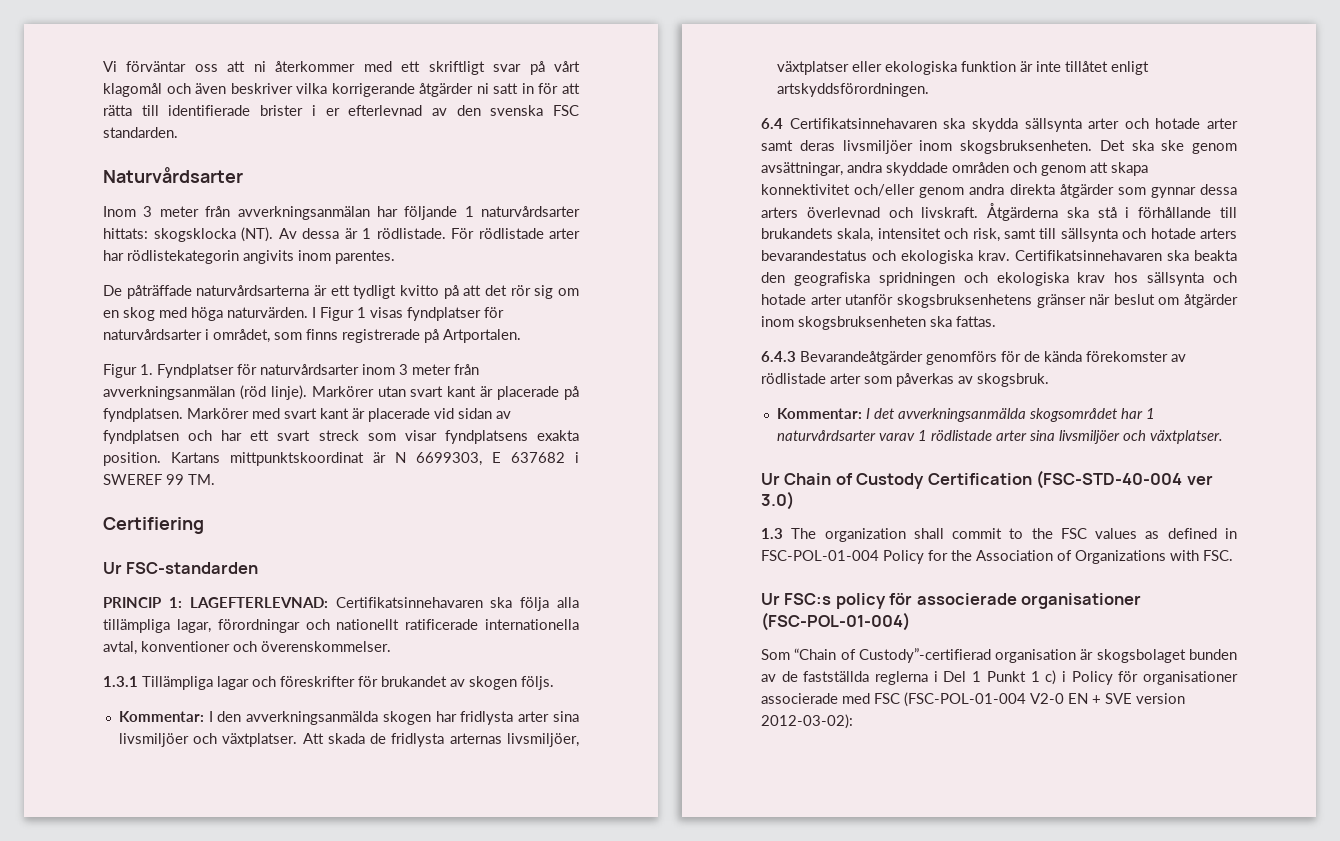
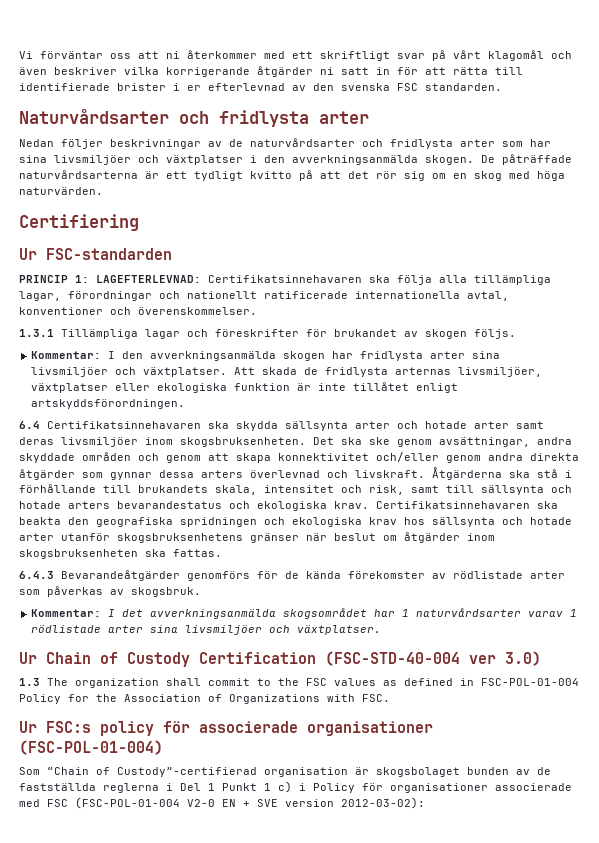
[103,206,580,220] [103,227,580,242] [103,250,395,264] // Inom 3 meter från avverkningsanmälan har följande 1 naturvårdsarter hittats: skogsklocka (NT). Av dessa är 1 rödlistade. För rödlistade arter har rödlistekategorin angivits inom parentes. // -> [179,110,369,127] [19,138,551,149] [19,155,474,165] och fridlysta arter // Nedan följer beskrivningar av de naturvårdsarter och fridlysta arter som har sina livsmiljöer och växtplatser i den avverkningsanmälda skogen.
[312,307,504,321] [103,329,521,343] [103,364,479,378] [103,385,580,400] [103,408,511,422] [103,430,579,444] [103,452,579,466] [103,474,215,485] I Figur 1 visas fyndplatser för naturvårdsarter i området, som finns registrerade på Artportalen. // Figur 1. Fyndplatser för naturvårdsarter inom 3 meter från avverkningsanmälan (röd linje). Markörer utan svart kant är placerade på fyndplatsen. Markörer med svart kant är placerade vid sidan av fyndplatsen och har ett svart streck som visar fyndplatsens exakta position. Kartans mittpunktskoordinat är N 6699303, E 637682 i SWEREF 99 TM. -> (103, 191) none

